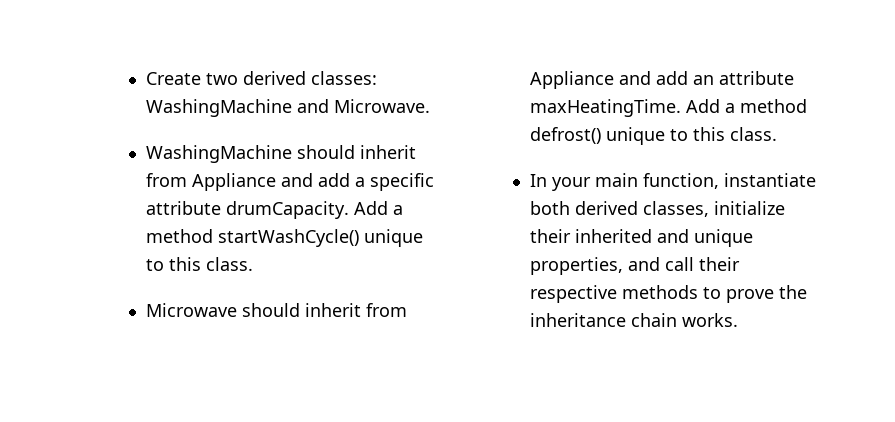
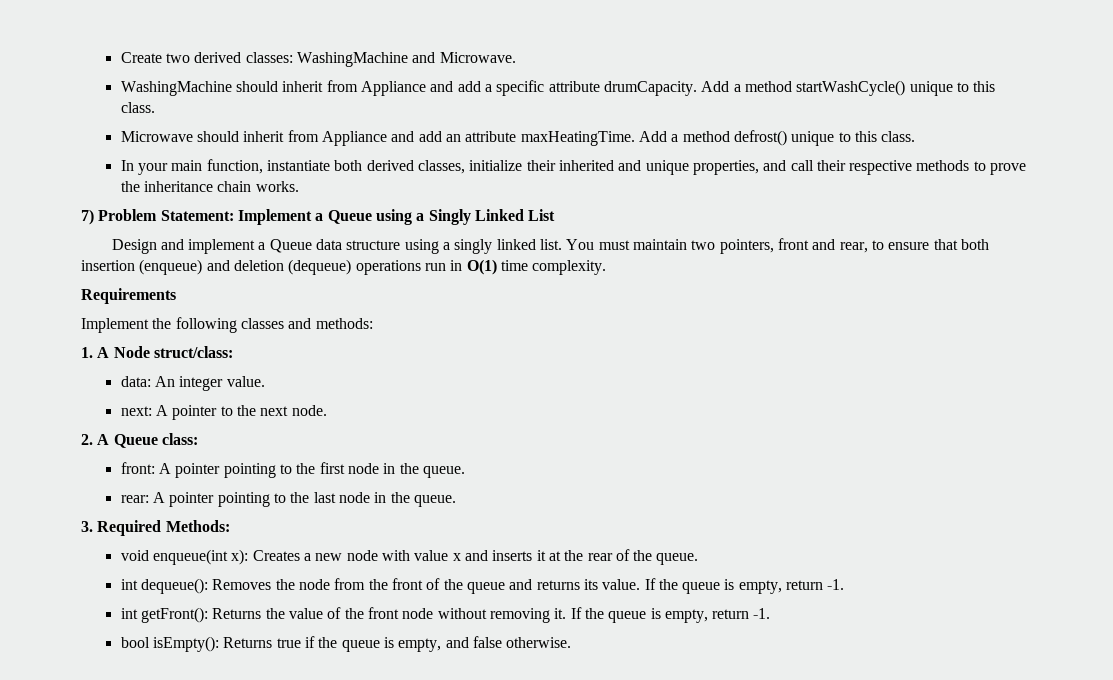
(738, 320) none -> [81,209,556,225] [111,238,989,254] [81,259,607,275] [81,288,176,304] [81,317,373,333] [81,346,233,358] [120,376,265,391] [120,405,327,420] [81,433,198,448] [120,462,465,478] [120,492,456,507] [81,520,230,536] [120,549,699,565] [120,578,845,594] [120,607,771,623] [120,636,572,652] // 7) Problem Statement: Implement a Queue using a Singly Linked List // Design and implement a Queue data structure using a singly linked list. You must maintain two pointers, front and rear, to ensure that both insertion (enqueue) and deletion (dequeue) operations run in O(1) time complexity. // Requirements // Implement the following classes and methods: // 1. A Node struct/class: // data: An integer value. // next: A pointer to the next node. // 2. A Queue class: // front: A pointer pointing to the first node in the queue. // rear: A pointer pointing to the last node in the queue. // 3. Required Methods: // void enqueue(int x): Creates a new node with value x and inserts it at the rear of the queue. // int dequeue(): Removes the node from the front of the queue and returns its value. If the queue is empty, return -1. // int getFront(): Returns the value of the front node without removing it. If the queue is empty, return -1. // bool isEmpty(): Returns true if the queue is empty, and false otherwise.

